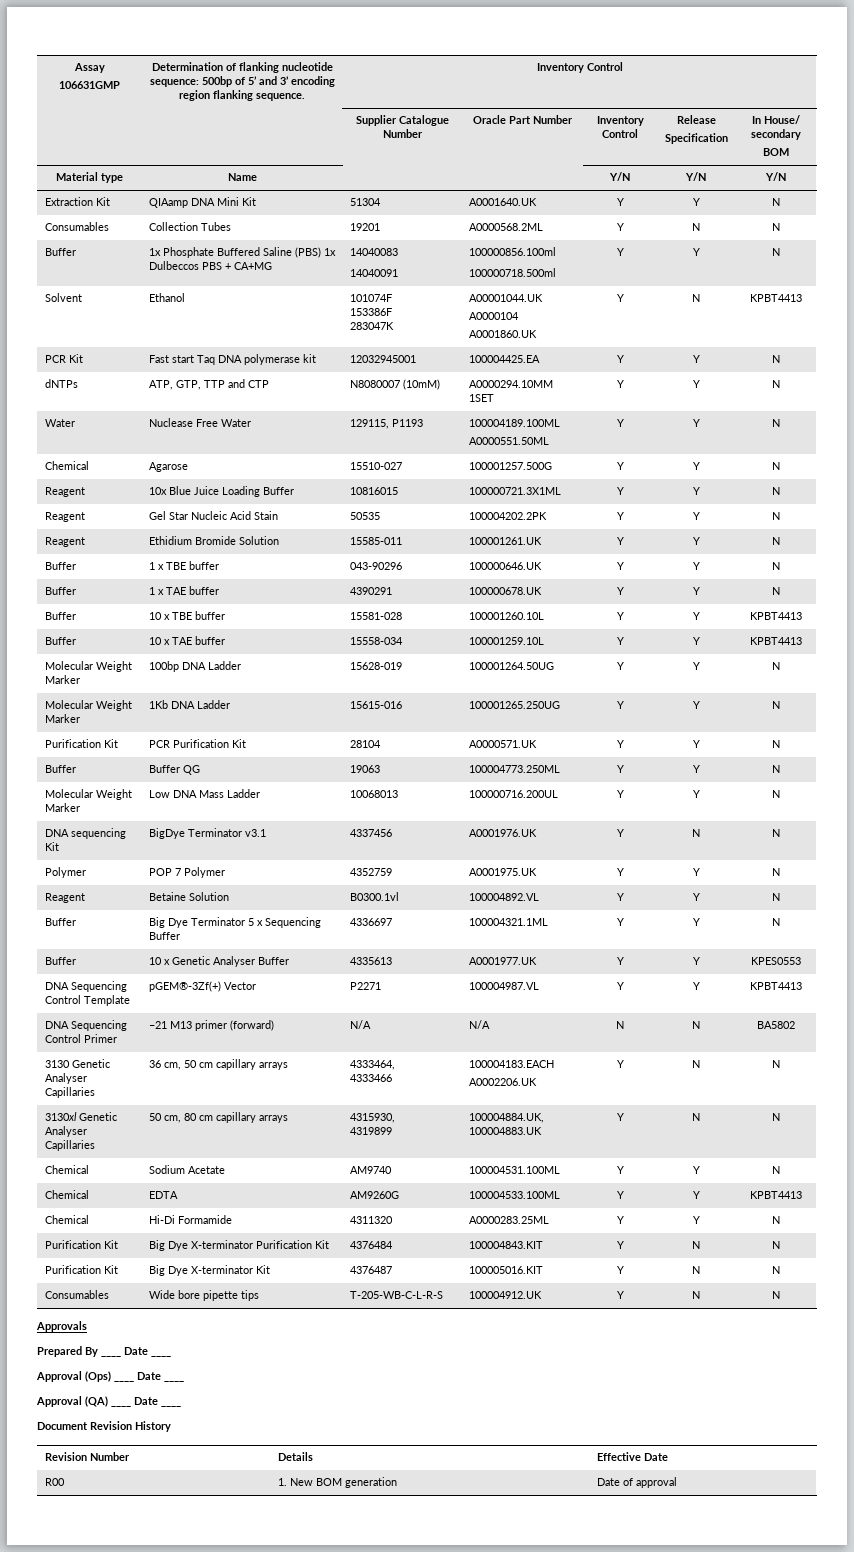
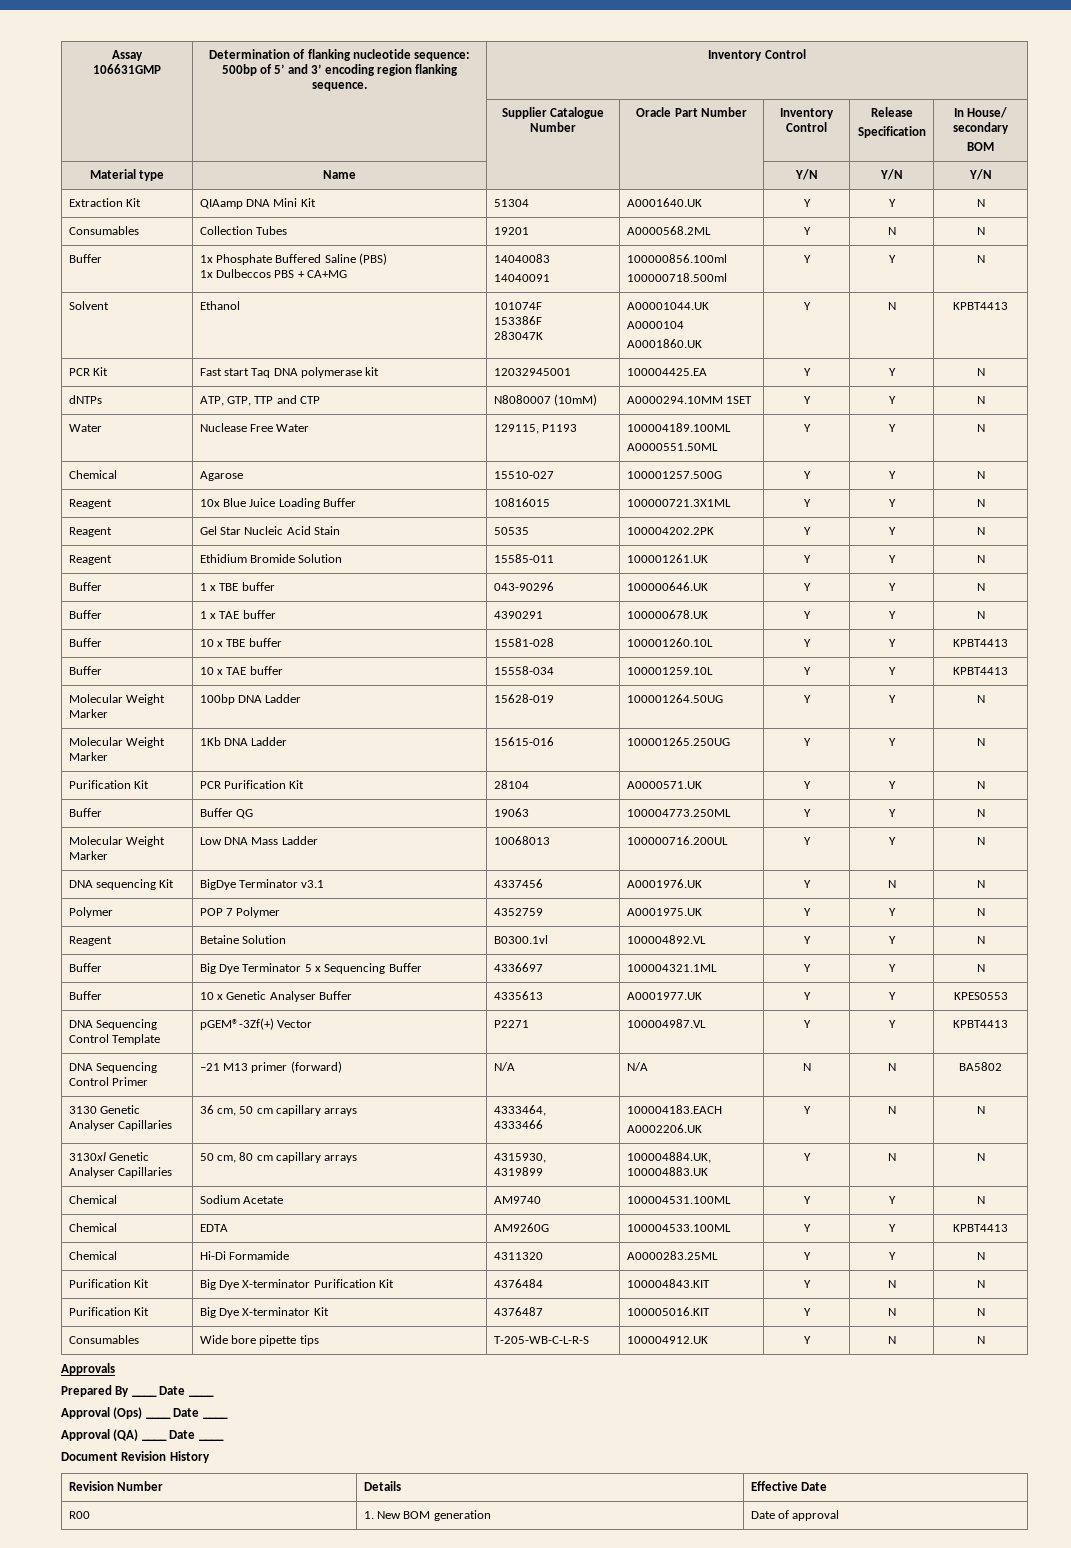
(321, 252) none -> (388, 259) //

